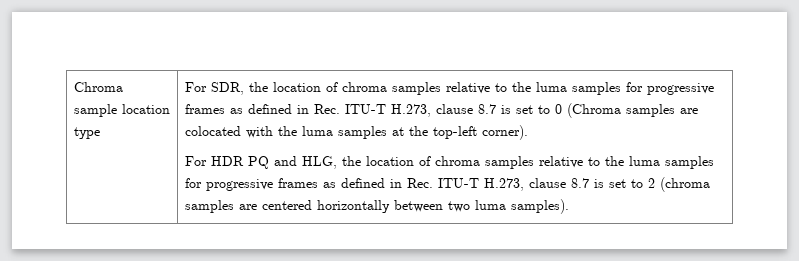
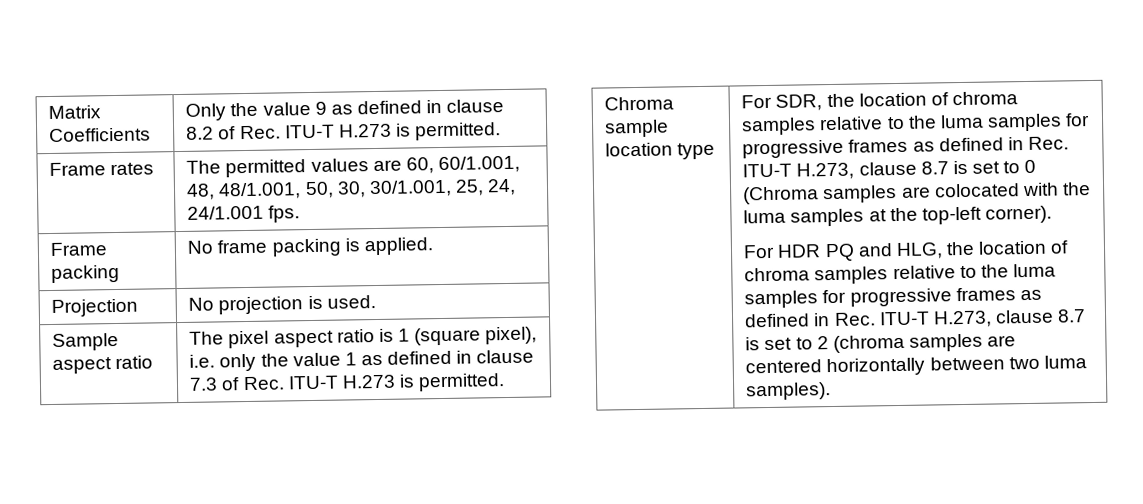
(73, 87) none -> [48,105,102,120] [49,127,152,143] [185,99,505,121] [186,122,502,141] [49,162,155,177] [186,155,520,178] [186,178,517,200] [187,205,301,223] [50,242,108,256] [51,264,121,283] [187,237,434,257] [51,298,139,317] [188,295,376,315] [52,332,120,351] [52,355,154,374] [189,326,538,349] [189,349,535,372] [189,373,506,392] Matrix Coefficients | Only the value 9 as defined in clause 8.2 of Rec. ITU-T H.273 is permitted. // Frame rates | The permitted values are 60, 60/1.001, 48, 48/1.001, 50, 30, 30/1.001, 25, 24, 24/1.001 fps. // Frame packing | No frame packing is applied. // Projection | No projection is used. // Sample aspect ratio | The pixel aspect ratio is 1 (square pixel), i.e. only the value 1 as defined in clause 7.3 of Rec. ITU-T H.273 is permitted. //

